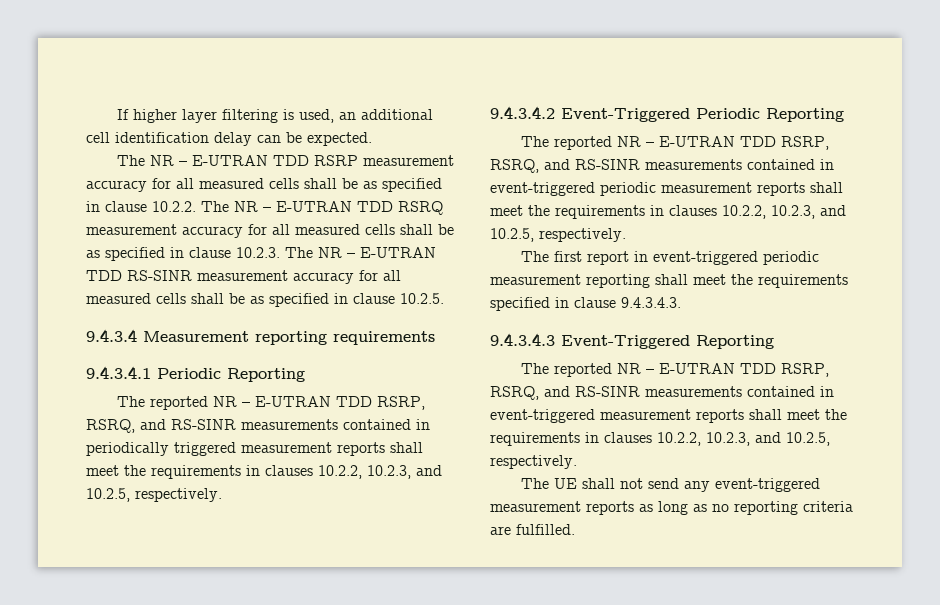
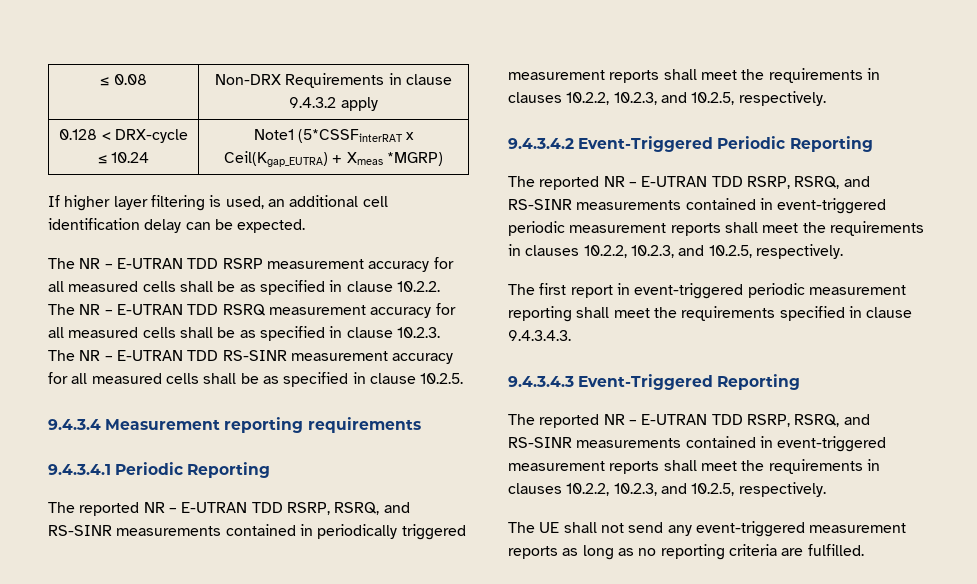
(116, 114) none -> [100,74,147,86] [215,73,452,88] [289,97,378,111] [59,129,188,143] [97,152,150,164] [253,129,415,143] [224,151,443,167] ≤ 0.08 | Non-DRX Requirements in clause 9.4.3.2 apply // 0.128 < DRX-cycle ≤ 10.24 | Note1 (5*CSSFinterRAT x Ceil(Kgap_EUTRA) + Xmeas *MGRP) //

